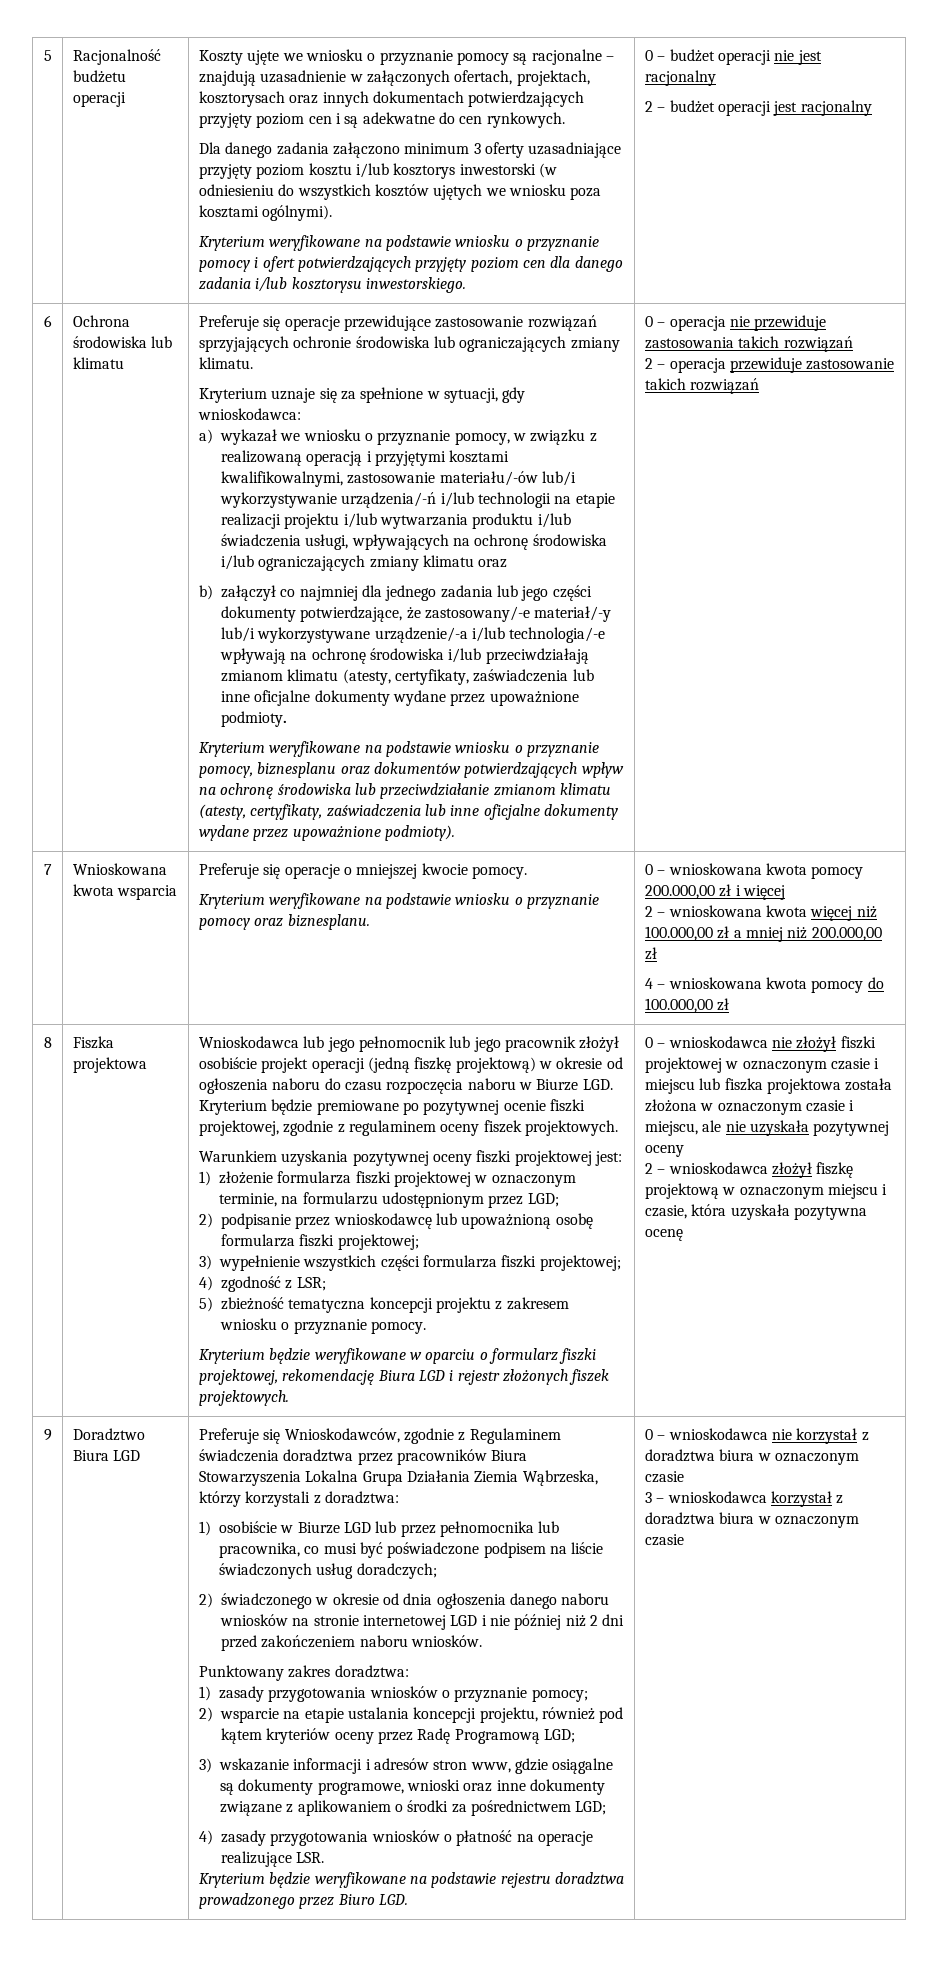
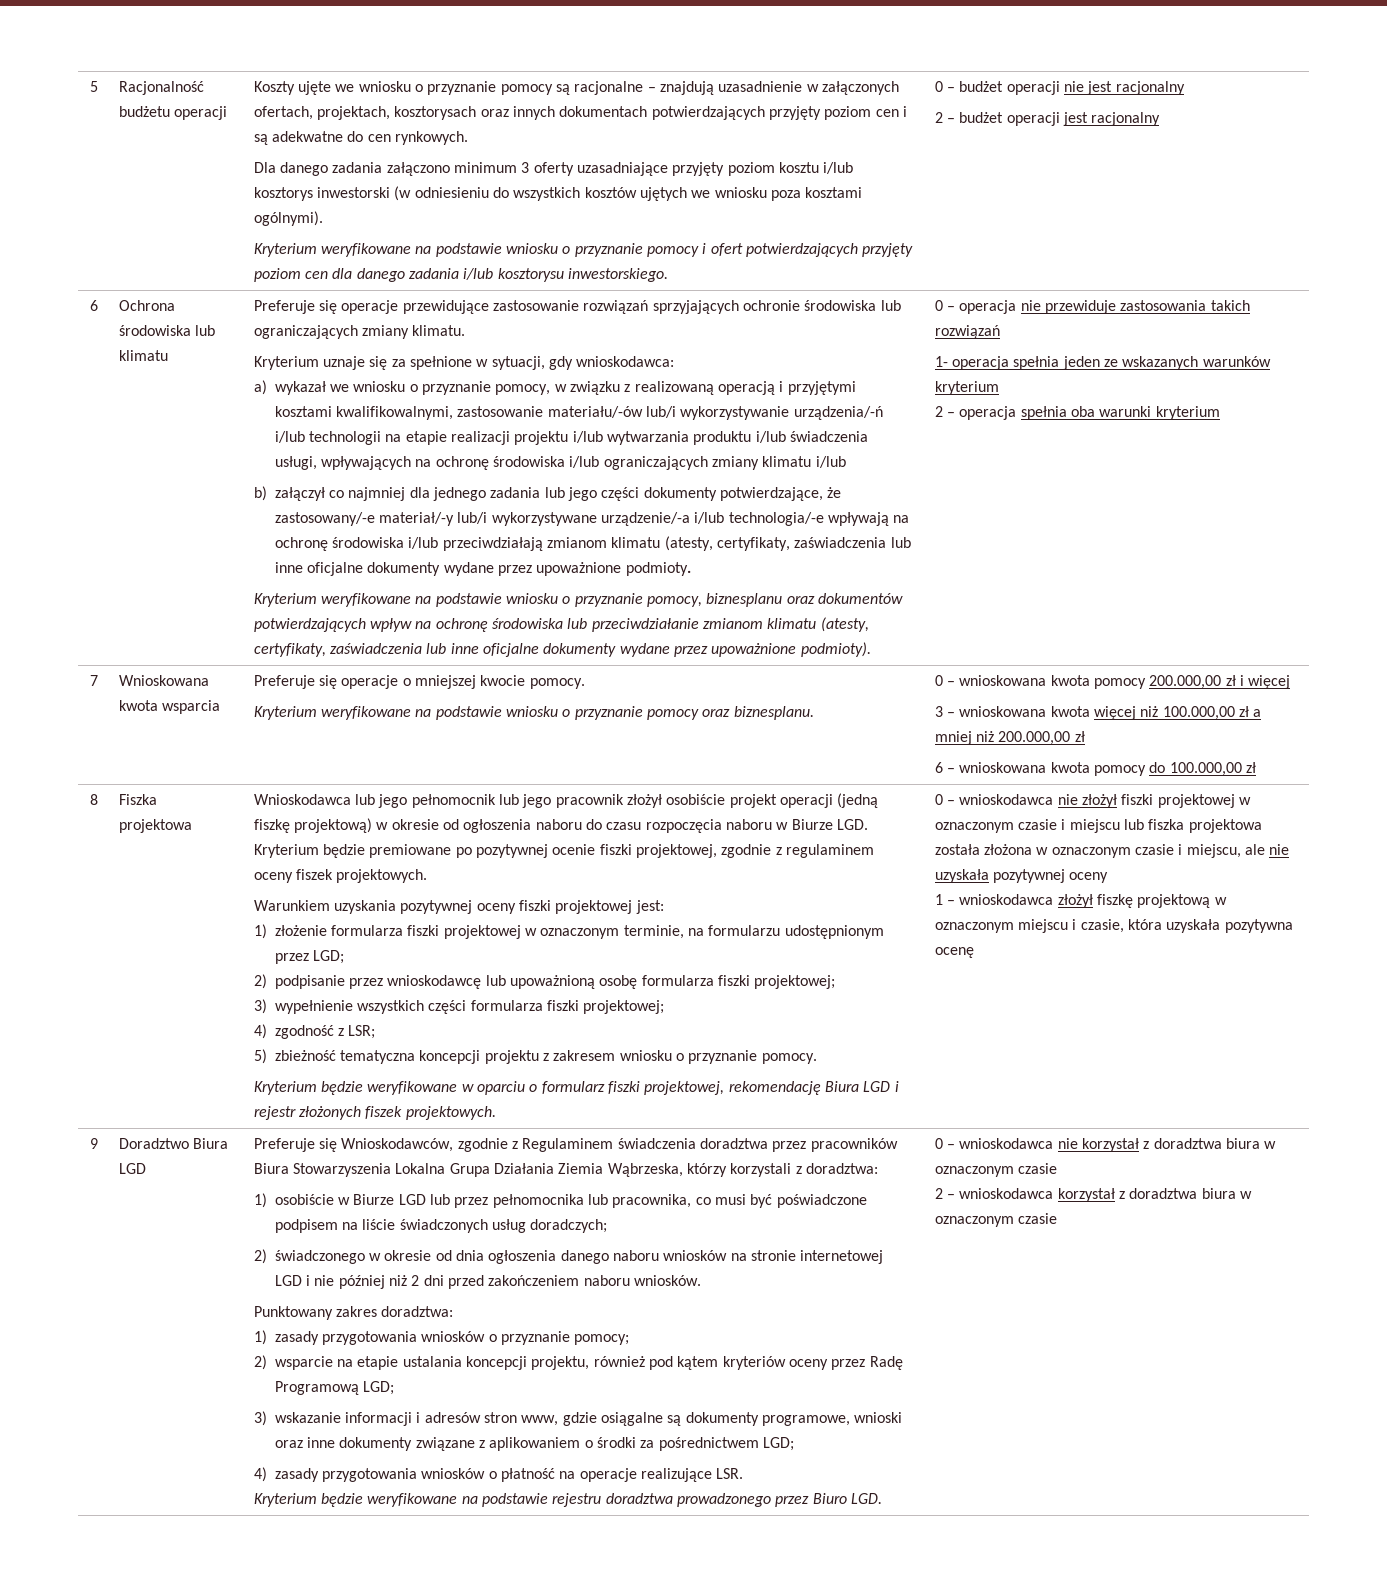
[478,559,508,568] oraz -> [815,456,846,468] i/lub
(853, 344) none -> [934,356,1271,370] [934,381,999,395] // 1- operacja spełnia jeden ze wskazanych warunków kryterium
[729,357,895,373] [644,378,760,394] przewiduje zastosowanie takich rozwiązań -> [1020,406,1220,420] spełnia oba warunki kryterium
[644,906,653,917] 2 -> [934,706,943,717] 3
[644,978,653,989] 4 -> [934,762,943,773] 6
[644,1163,653,1174] 2 -> [934,894,943,905] 1
[644,1492,652,1503] 3 -> [934,1188,943,1199] 2

